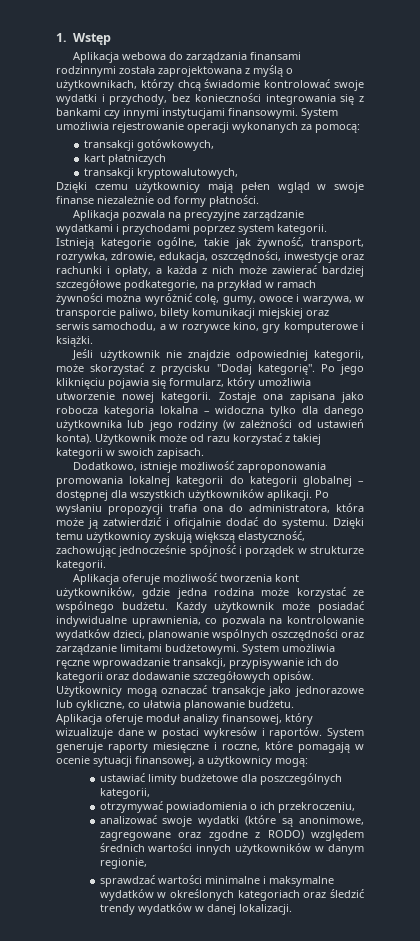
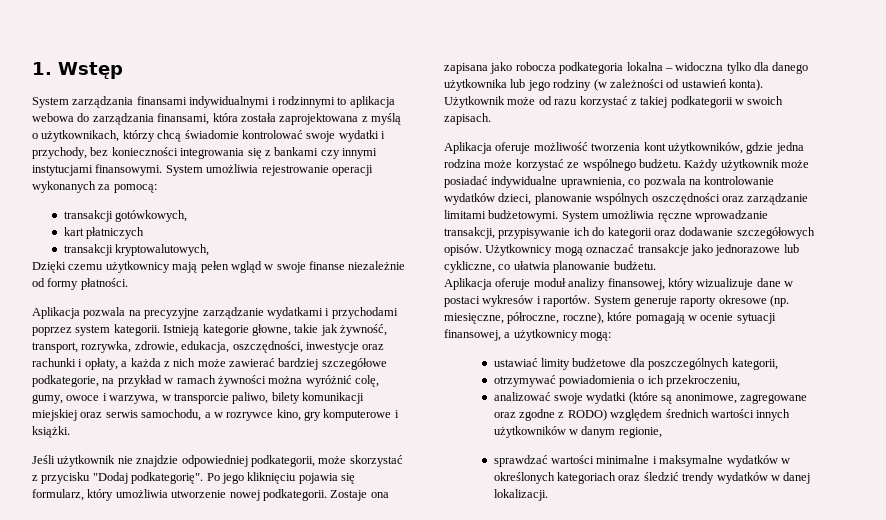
[73,52,120,63] Aplikacja -> [32,96,395,108] System zarządzania finansami indywidualnymi i rodzinnymi to aplikacja
[250,52,302,60] [56,66,116,77] finansami rodzinnymi -> [157,113,238,125] finansami, która
[157,237,198,249] ogólne, -> [251,324,291,336] głowne,
[313,350,364,361] kategorii, -> [250,455,315,467] podkategorii,
[257,364,315,375] kategorię". -> [131,472,204,484] podkategorię".
[161,392,212,403] kategorii. -> [262,489,327,501] podkategorii.
[103,406,154,417] kategoria -> [559,62,624,74] podkategoria
[56,448,103,459] kategorii -> [670,96,733,108] podkategorii
[73,461,327,473] [56,476,364,487] [56,489,329,501] [56,503,364,515] [56,517,364,529] [56,531,305,543] [56,545,365,557] [56,560,106,571] // Dodatkowo, istnieje możliwość zaproponowania promowania lokalnej kategorii do kategorii globalnej – dostępnej dla wszystkich użytkowników aplikacji. Po wysłaniu propozycji trafia ona do administratora, która może ją zatwierdzić i oficjalnie dodać do systemu. Dzięki temu użytkownicy zyskują większą elastyczność, zachowując jednocześnie spójność i porządek w strukturze kategorii. -> (491, 119) none
[153,742,260,753] miesięczne i roczne, -> [718,295,789,307] [444,312,604,324] okresowe (np. miesięczne, półroczne, roczne),

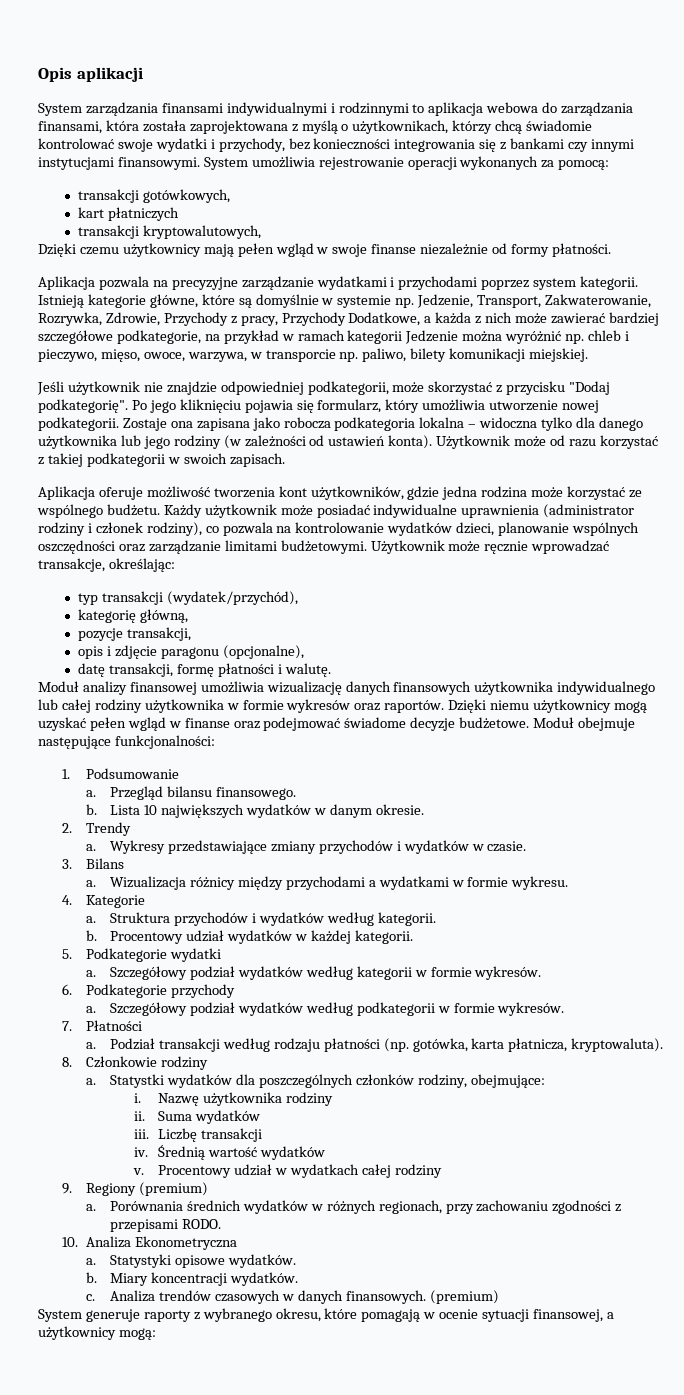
[32,62,124,79] 1. Wstęp -> [38,67,143,82] Opis aplikacji
[251,324,387,336] [32,341,385,353] [32,358,118,370] głowne, takie jak żywność, transport, rozrywka, zdrowie, edukacja, oszczędności, inwestycje oraz rachunki i opłaty, -> [149,294,652,308] [38,312,421,326] główne, które są domyślnie w systemie np. Jedzenie, Transport, Zakwaterowanie, Rozrywka, Zdrowie, Przychody z pracy, Przychody Dodatkowe,
[217,375,379,387] [32,393,107,404] żywności można wyróżnić colę, gumy, owoce i -> [347,330,629,344] [38,349,185,362] kategorii Jedzenie można wyróżnić np. chleb i pieczywo, mięso, owoce,
(229, 398) none -> [339,352,359,362] np.
[32,409,399,421] [32,426,70,438] miejskiej oraz serwis samochodu, a w rozrywce kino, gry komputerowe i książki. -> [529,348,589,362] miejskiej.
[560,177,625,188] uprawnienia, -> [461,504,635,518] [38,522,202,536] uprawnienia (administrator rodziny i członek rodziny),
[561,210,768,222] [444,227,815,239] [444,244,799,256] [444,261,656,273] [444,278,793,290] [444,295,789,307] [444,312,604,324] System umożliwia ręczne wprowadzanie transakcji, przypisywanie ich do kategorii oraz dodawanie szczegółowych opisów. Użytkownicy mogą oznaczać transakcje jako jednorazowe lub cykliczne, co ułatwia planowanie budżetu. // Aplikacja oferuje moduł analizy finansowej, który wizualizuje dane w postaci wykresów i raportów. System generuje raporty okresowe (np. miesięczne, półroczne, roczne), -> [370,540,610,554] [38,558,175,572] [77,591,298,605] [77,609,188,623] [77,627,191,641] [77,645,304,659] [77,663,331,677] [38,681,656,695] [38,699,647,713] [38,717,636,731] [38,735,215,749] [62,768,180,779] [86,786,296,800] [86,804,424,818] [62,822,132,836] [86,840,527,854] [62,858,125,869] [86,876,569,890] [62,895,146,908] [86,912,436,926] [86,930,413,944] [62,948,221,962] [86,966,542,980] [62,984,235,998] [86,1002,565,1016] [62,1020,143,1031] [86,1038,664,1052] [62,1056,208,1070] [86,1074,545,1088] [134,1092,333,1106] [134,1110,261,1124] [134,1128,263,1142] [134,1145,325,1160] [133,1164,442,1178] [62,1182,208,1196] [86,1200,622,1214] [110,1219,221,1232] [62,1236,237,1250] [86,1254,296,1268] [86,1272,298,1286] [86,1290,499,1304] [38,1308,321,1322] Użytkownik może ręcznie wprowadzać transakcje, określając: // typ transakcji (wydatek/przychód), // kategorię główną, // pozycje transakcji, // opis i zdjęcie paragonu (opcjonalne), // datę transakcji, formę płatności i walutę. // Moduł analizy finansowej umożliwia wizualizację danych finansowych użytkownika indywidualnego lub całej rodziny użytkownika w formie wykresów oraz raportów. Dzięki niemu użytkownicy mogą uzyskać pełen wgląd w finanse oraz podejmować świadome decyzje budżetowe. Moduł obejmuje następujące funkcjonalności: // 1. Podsumowanie // a. Przegląd bilansu finansowego. // b. Lista 10 największych wydatków w danym okresie. // 2. Trendy // a. Wykresy przedstawiające zmiany przychodów i wydatków w czasie. // 3. Bilans // a. Wizualizacja różnicy między przychodami a wydatkami w formie wykresu. // 4. Kategorie // a. Struktura przychodów i wydatków według kategorii. // b. Procentowy udział wydatków w każdej kategorii. // 5. Podkategorie wydatki // a. Szczegółowy podział wydatków według kategorii w formie wykresów. // 6. Podkategorie przychody // a. Szczegółowy podział wydatków według podkategorii w formie wykresów. // 7. Płatności // a. Podział transakcji według rodzaju płatności (np. gotówka, karta płatnicza, kryptowaluta). // 8. Członkowie rodziny // a. Statystki wydatków dla poszczególnych członków rodziny, obejmujące: // i. Nazwę użytkownika rodziny // ii. Suma wydatków // iii. Liczbę transakcji // iv. Średnią wartość wydatków // v. Procentowy udział w wydatkach całej rodziny // 9. Regiony (premium) // a. Porównania średnich wydatków w różnych regionach, przy zachowaniu zgodności z przepisami RODO. // 10. Analiza Ekonometryczna // a. Statystyki opisowe wydatków. // b. Miary koncentracji wydatków. // c. Analiza trendów czasowych w danych finansowych. (premium) // System generuje raporty z wybranego okresu,
[493,358,778,370] [493,375,741,387] [493,392,807,404] [493,409,791,421] [493,426,662,438] [493,455,790,467] [493,472,811,484] [493,489,548,501] // ustawiać limity budżetowe dla poszczególnych kategorii, // otrzymywać powiadomienia o ich przekroczeniu, // analizować swoje wydatki (które są anonimowe, zagregowane oraz zgodne z RODO) względem średnich wartości innych użytkowników w danym regionie, // sprawdzać wartości minimalne i maksymalne wydatków w określonych kategoriach oraz śledzić trendy wydatków w danej lokalizacji. -> (156, 1334) none

